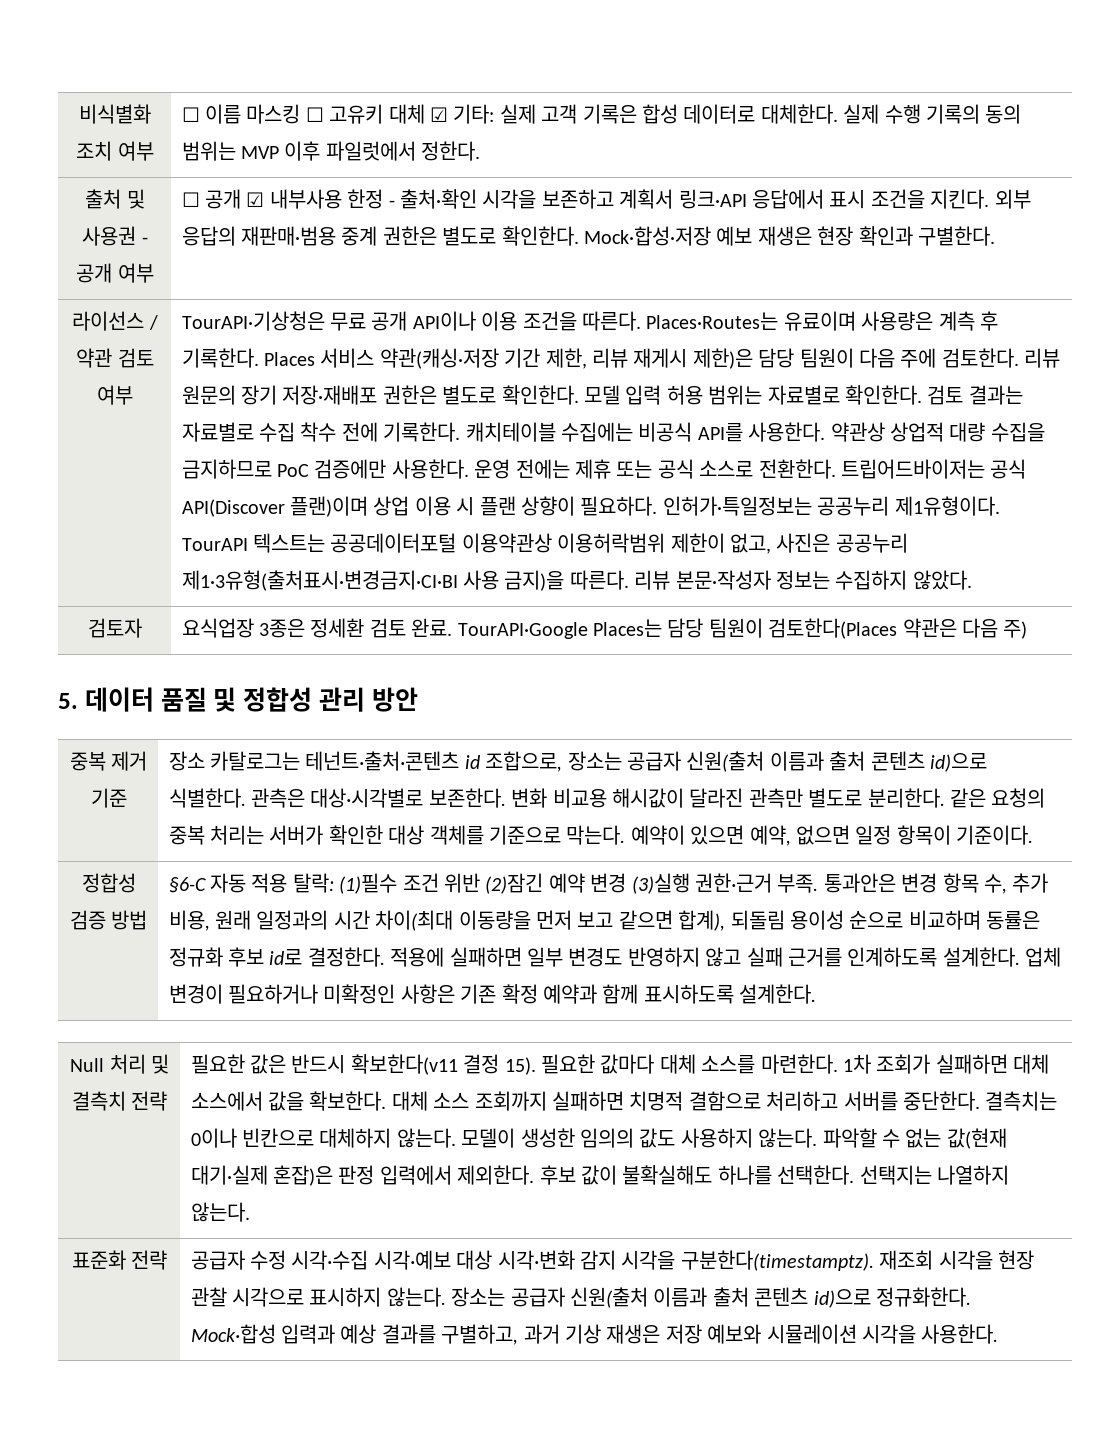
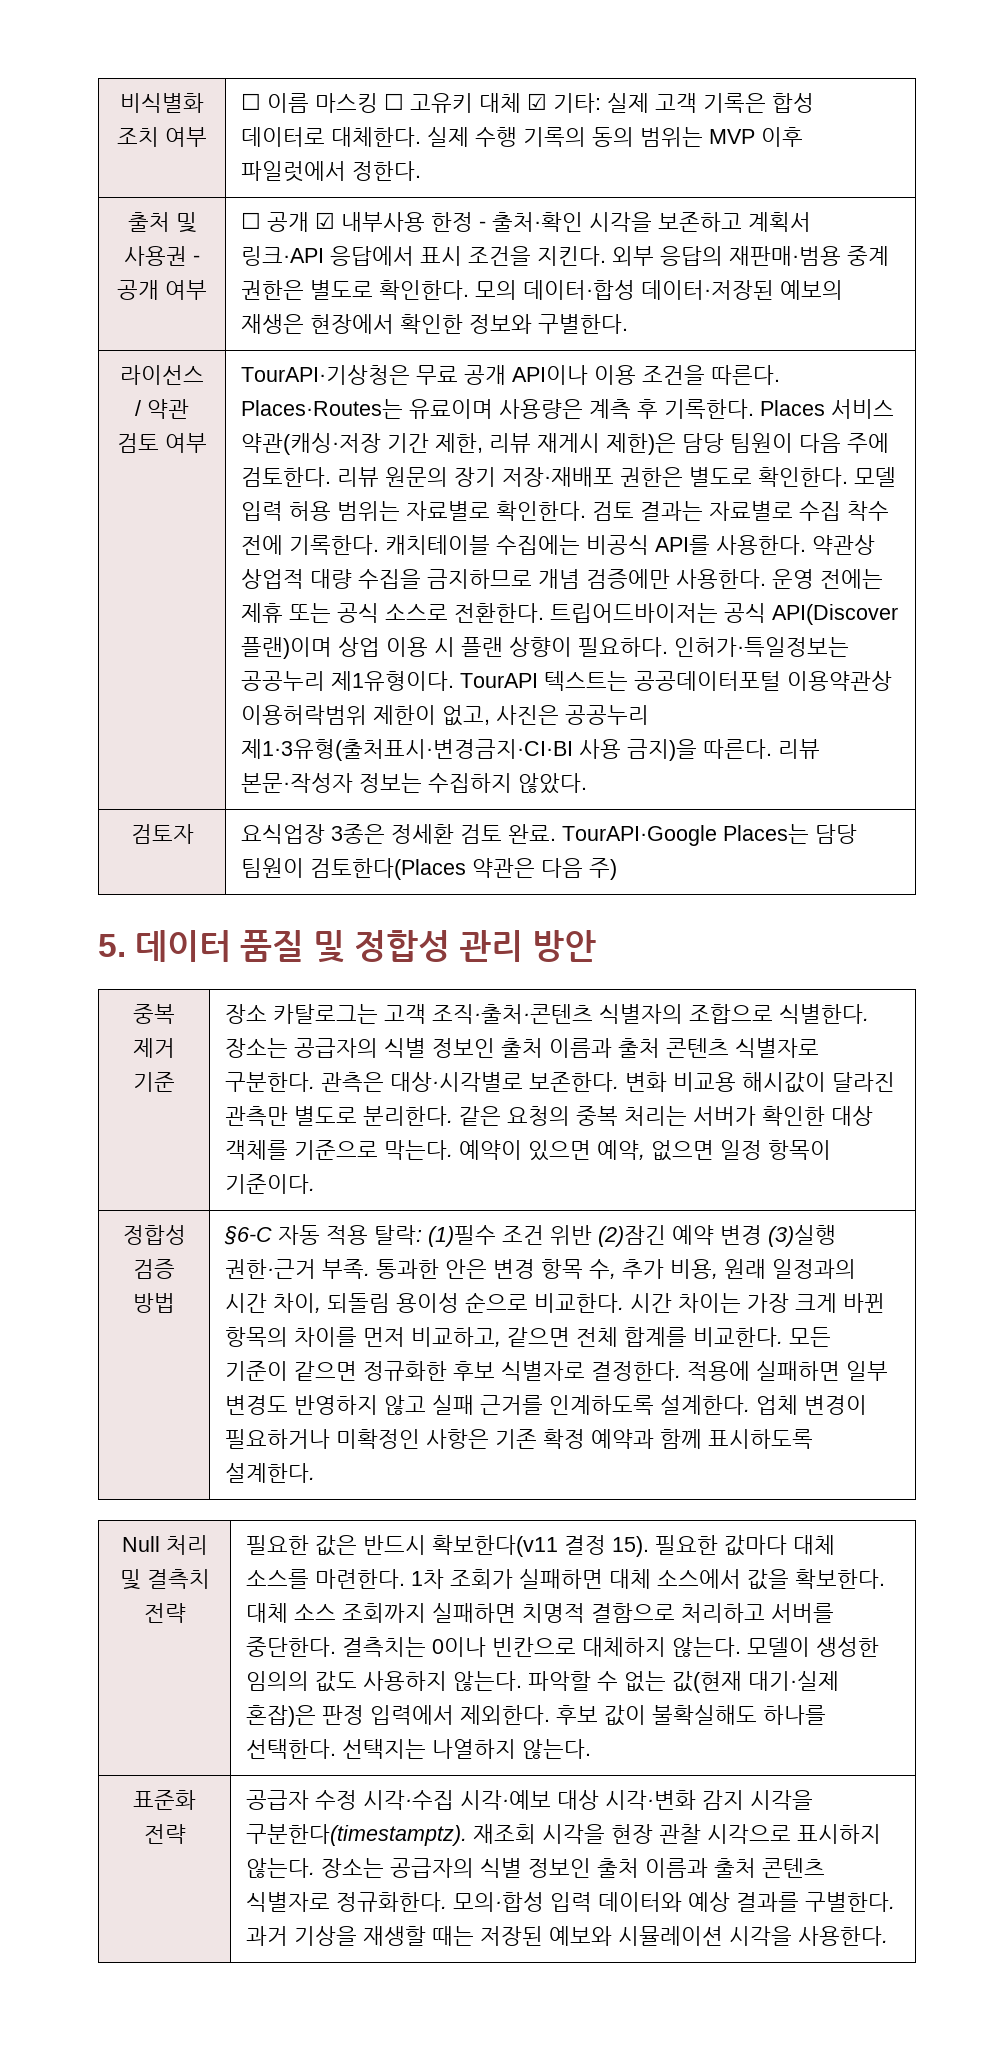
[584,226,913,246] Mock·합성·저장 예보 재생은 현장 확인과 -> [475,280,844,300] [241,314,533,334] 모의 데이터·합성 데이터·저장된 예보의 재생은 현장에서 확인한 정보와
[277,464,310,477] PoC -> [538,569,581,589] 개념
[305,751,988,772] [168,788,246,808] 테넌트·출처·콘텐츠 id 조합으로, 장소는 공급자 신원(출처 이름과 출처 콘텐츠 id)으로 식별한다. -> [384,1004,870,1024] [225,1038,820,1058] [225,1072,316,1092] 고객 조직·출처·콘텐츠 식별자의 조합으로 식별한다. 장소는 공급자의 식별 정보인 출처 이름과 출처 콘텐츠 식별자로 구분한다.
[823,873,896,893] 통과안은 -> [376,1259,488,1279] 통과한 안은
[375,910,1041,931] [168,947,303,967] 차이(최대 이동량을 먼저 보고 같으면 합계), 되돌림 용이성 순으로 비교하며 동률은 정규화 후보 id로 -> [273,1292,886,1313] [225,1327,832,1347] [225,1361,586,1381] 차이, 되돌림 용이성 순으로 비교한다. 시간 차이는 가장 크게 바뀐 항목의 차이를 먼저 비교하고, 같으면 전체 합계를 비교한다. 모든 기준이 같으면 정규화한 후보 식별자로
[510,1287,972,1308] [190,1324,702,1345] 공급자 신원(출처 이름과 출처 콘텐츠 id)으로 정규화한다. Mock·합성 입력과 예상 결과를 구별하고, 과거 기상 재생은 저장 -> [390,1858,826,1878] [246,1892,896,1912] [246,1926,544,1946] 공급자의 식별 정보인 출처 이름과 출처 콘텐츠 식별자로 정규화한다. 모의·합성 입력 데이터와 예상 결과를 구별한다. 과거 기상을 재생할 때는 저장된

